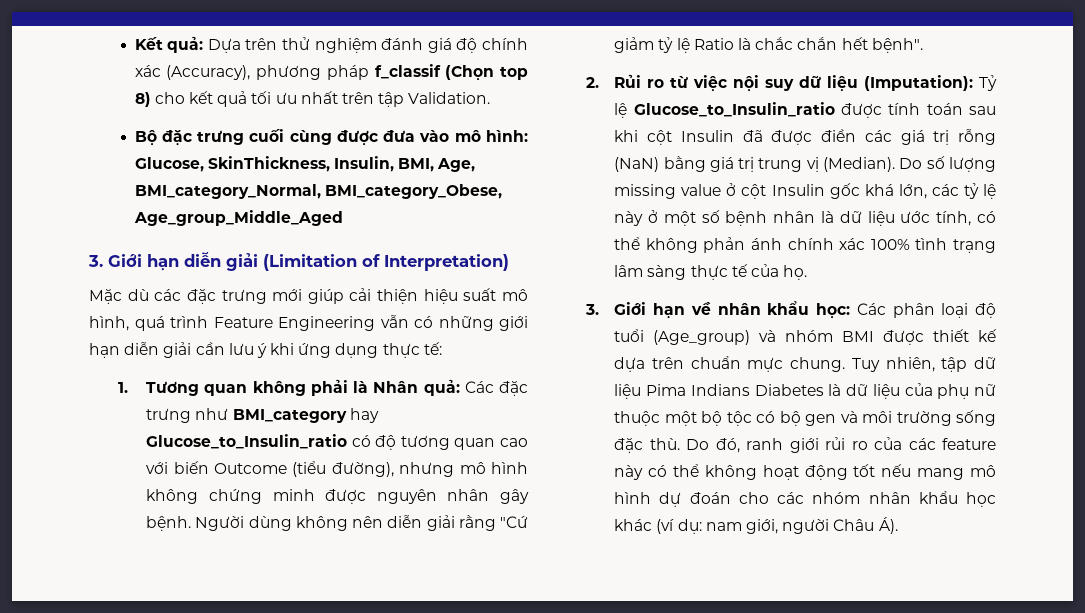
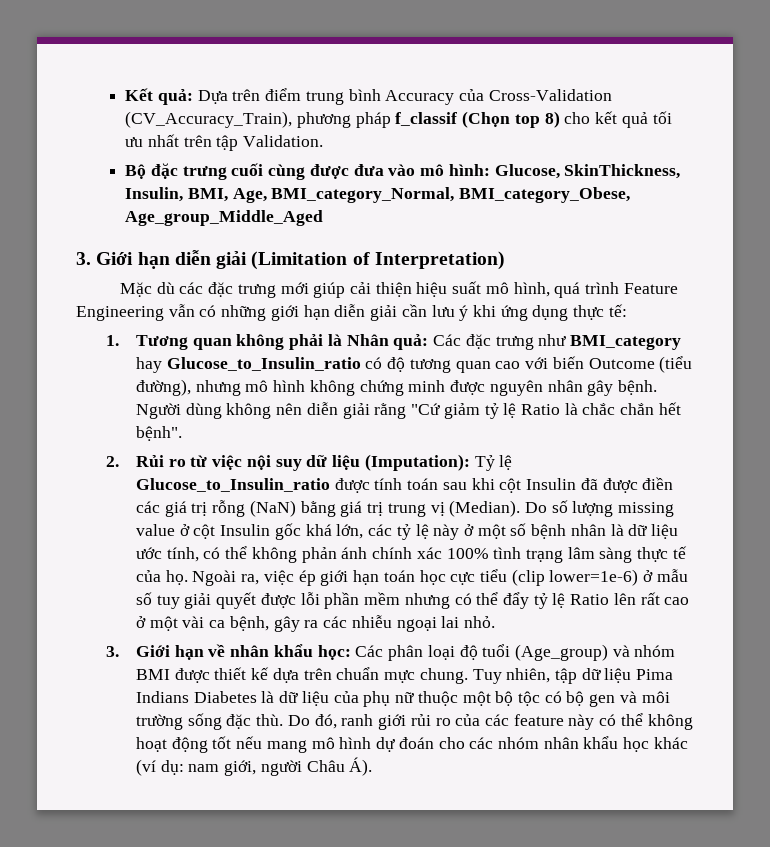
[282,37,528,53] [134,65,251,80] thử nghiệm đánh giá độ chính xác (Accuracy), -> [265,88,612,105] [125,111,293,128] điểm trung bình Accuracy của Cross-Validation (CV_Accuracy_Train),
(808, 272) none -> [192,569,688,586] [136,592,690,609] [136,615,495,632] Ngoài ra, việc ép giới hạn toán học cực tiểu (clip lower=1e-6) ở mẫu số tuy giải quyết được lỗi phần mềm nhưng có thể đẩy tỷ lệ Ratio lên rất cao ở một vài ca bệnh, gây ra các nhiễu ngoại lai nhỏ.

